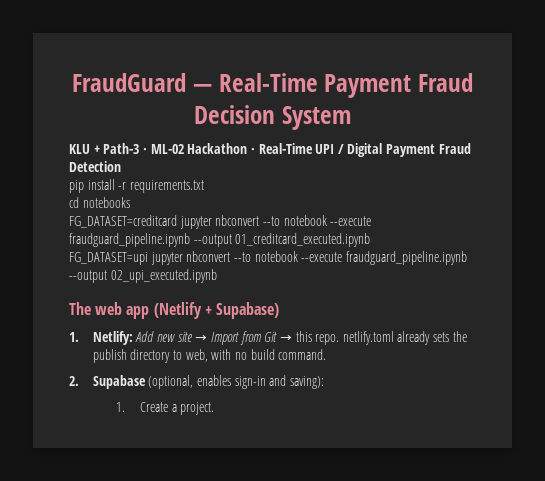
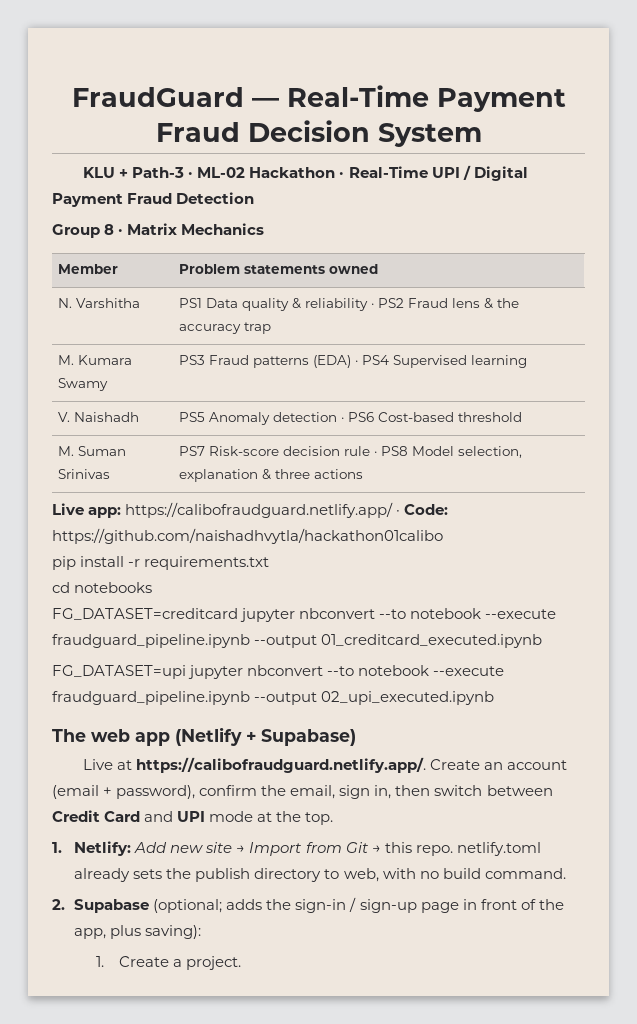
(121, 166) none -> [52,223,265,238] [58,264,119,274] [179,264,379,274] [58,298,141,308] [179,298,520,311] [179,322,272,334] [58,355,133,365] [58,378,109,391] [179,355,528,368] [58,412,140,422] [179,412,523,425] [58,446,127,456] [58,469,111,479] [179,446,523,458] [179,469,364,482] [52,502,449,518] [52,528,443,544] // Group 8 · Matrix Mechanics // Member | Problem statements owned // N. Varshitha | PS1 Data quality & reliability · PS2 Fraud lens & the accuracy trap // M. Kumara Swamy | PS3 Fraud patterns (EDA) · PS4 Supervised learning // V. Naishadh | PS5 Anomaly detection · PS6 Cost-based threshold // M. Suman Srinivas | PS7 Risk-score decision rule · PS8 Model selection, explanation & three actions // Live app: https://calibofraudguard.netlify.app/ · Code: https://github.com/naishadhvytla/hackathon01calibo
(279, 310) none -> [83,757,568,773] [52,785,553,799] [52,810,334,825] // Live at https://calibofraudguard.netlify.app/. Create an account (email + password), confirm the email, sign in, then switch between Credit Card and UPI mode at the top.
[148,375,287,389] (optional, enables sign-in and -> [153,897,564,913] [74,925,142,939] (optional; adds the sign-in / sign-up page in front of the app, plus

